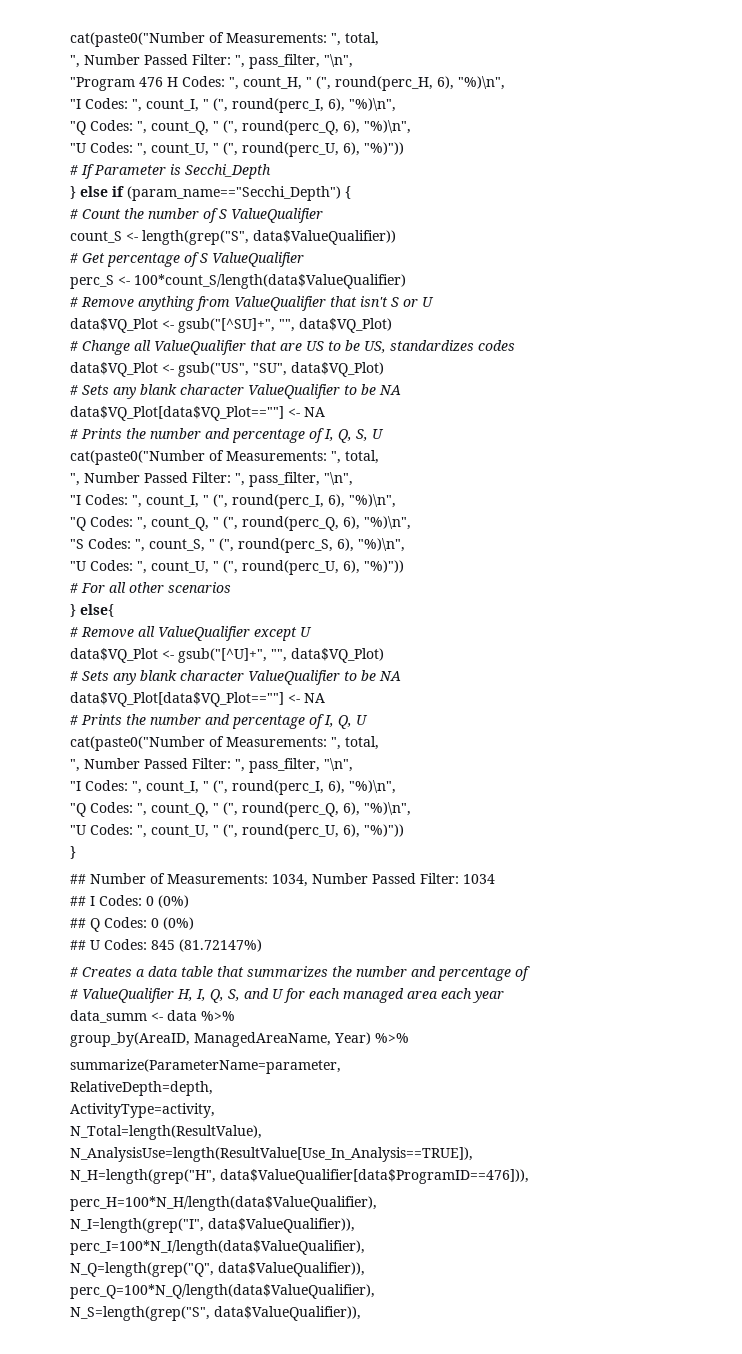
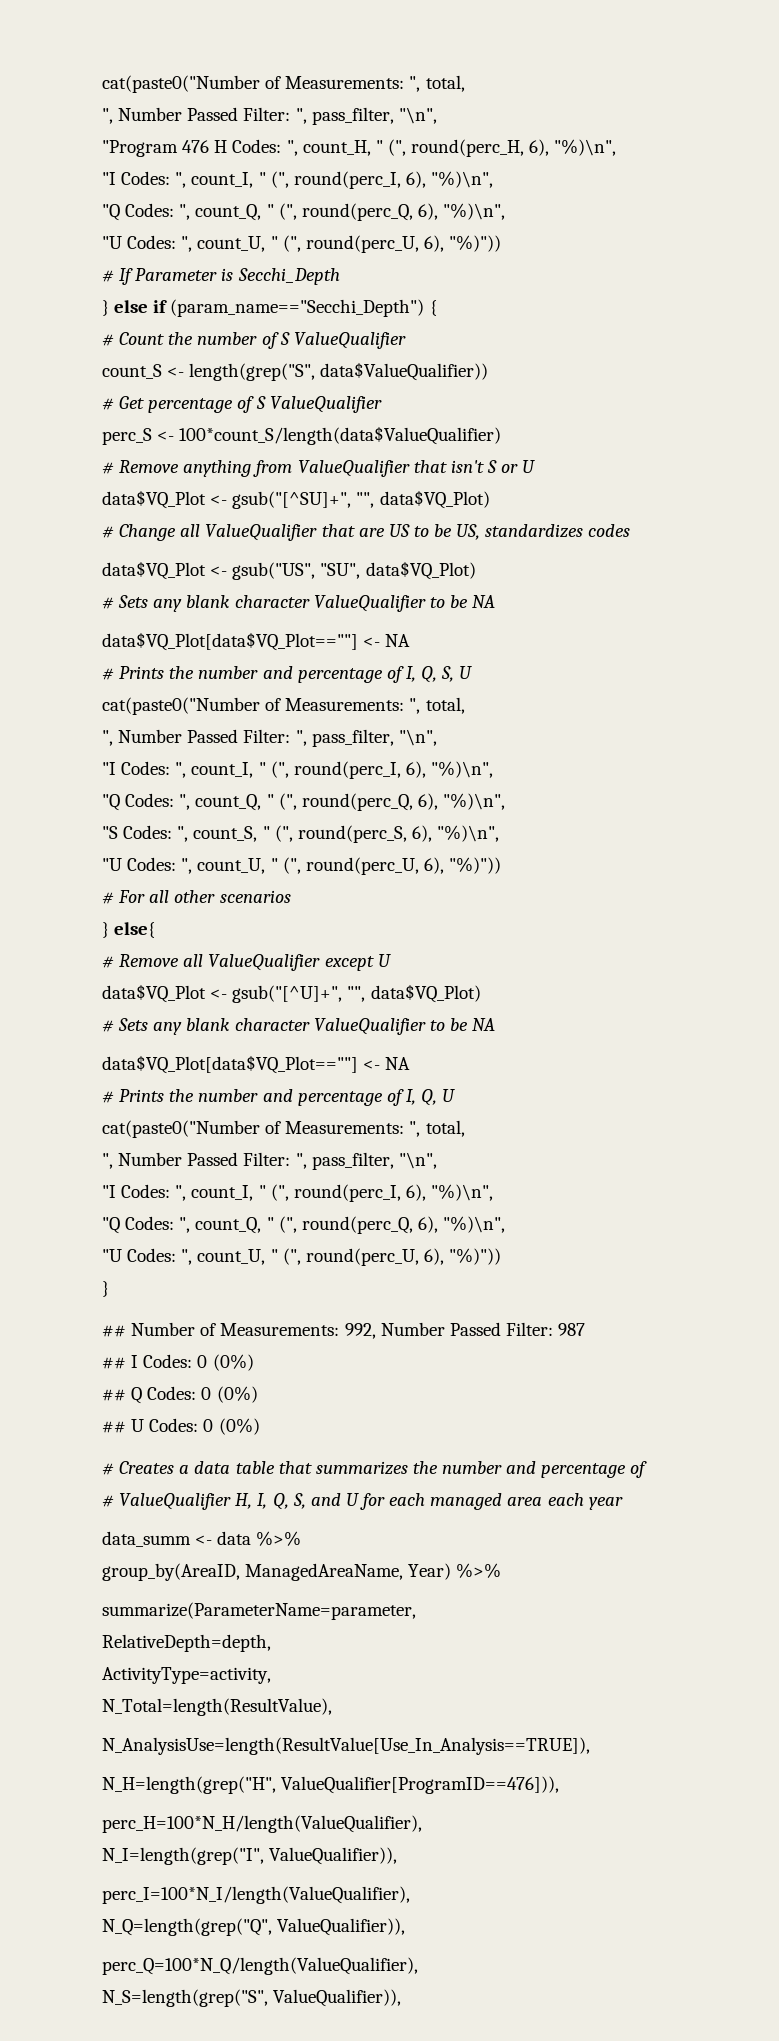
[272,873,495,887] 1034, Number Passed Filter: 1034 -> [344,1322,586,1339] 992, Number Passed Filter: 987
[151,939,262,952] 845 (81.72147%) -> [203,1418,260,1435] 0 (0%)
[220,1169,529,1184] [70,1196,377,1211] data$ValueQualifier[data$ProgramID==476])), // perc_H=100*N_H/length(data$ValueQualifier), -> [281,1776,560,1794] [102,1815,422,1833] ValueQualifier[ProgramID==476])), // perc_H=100*N_H/length(ValueQualifier),
[208,1218,355,1233] [70,1240,365,1255] data$ValueQualifier)), // perc_I=100*N_I/length(data$ValueQualifier), -> [269,1847,398,1865] [102,1886,410,1904] ValueQualifier)), // perc_I=100*N_I/length(ValueQualifier),
[218,1262,365,1277] [70,1284,375,1299] data$ValueQualifier)), // perc_Q=100*N_Q/length(data$ValueQualifier), -> [277,1918,406,1936] [102,1957,418,1975] ValueQualifier)), // perc_Q=100*N_Q/length(ValueQualifier),
[214,1306,361,1321] data$ValueQualifier)), -> [273,1989,402,2007] ValueQualifier)),

